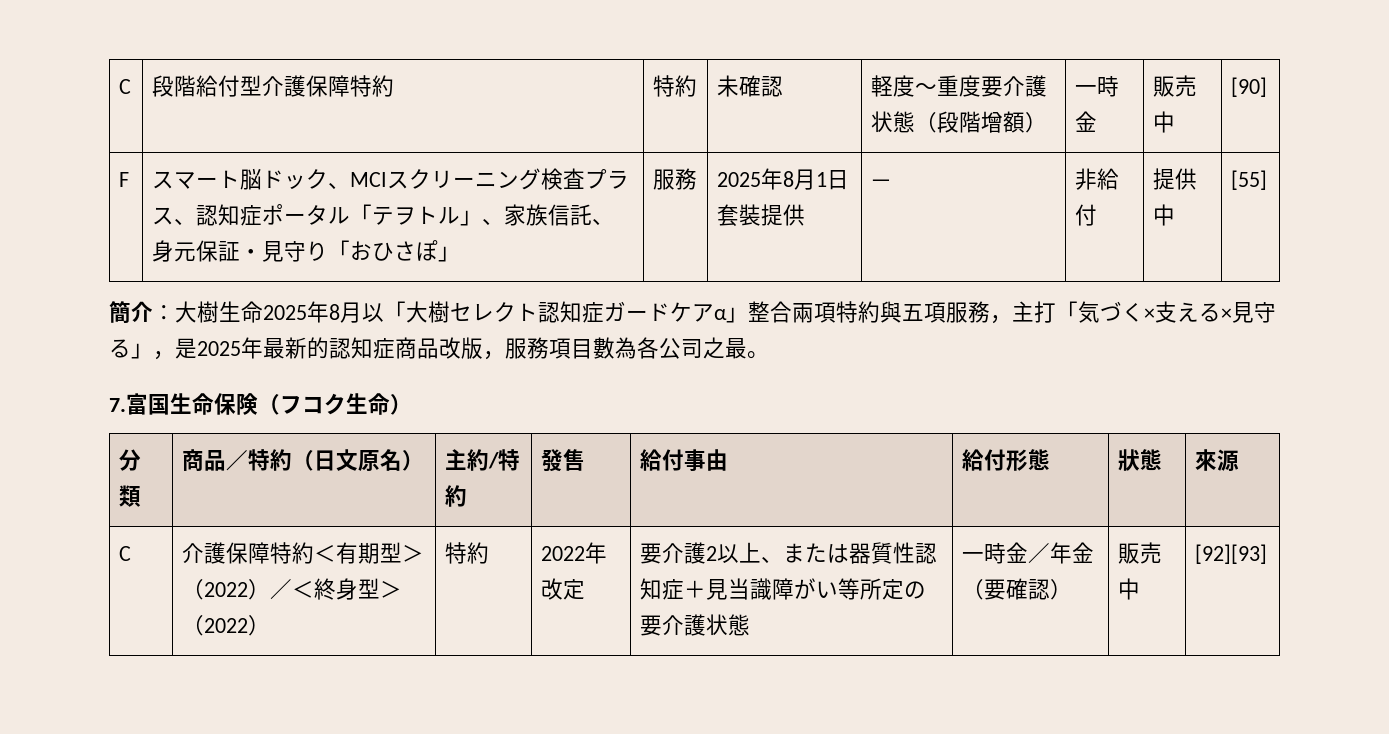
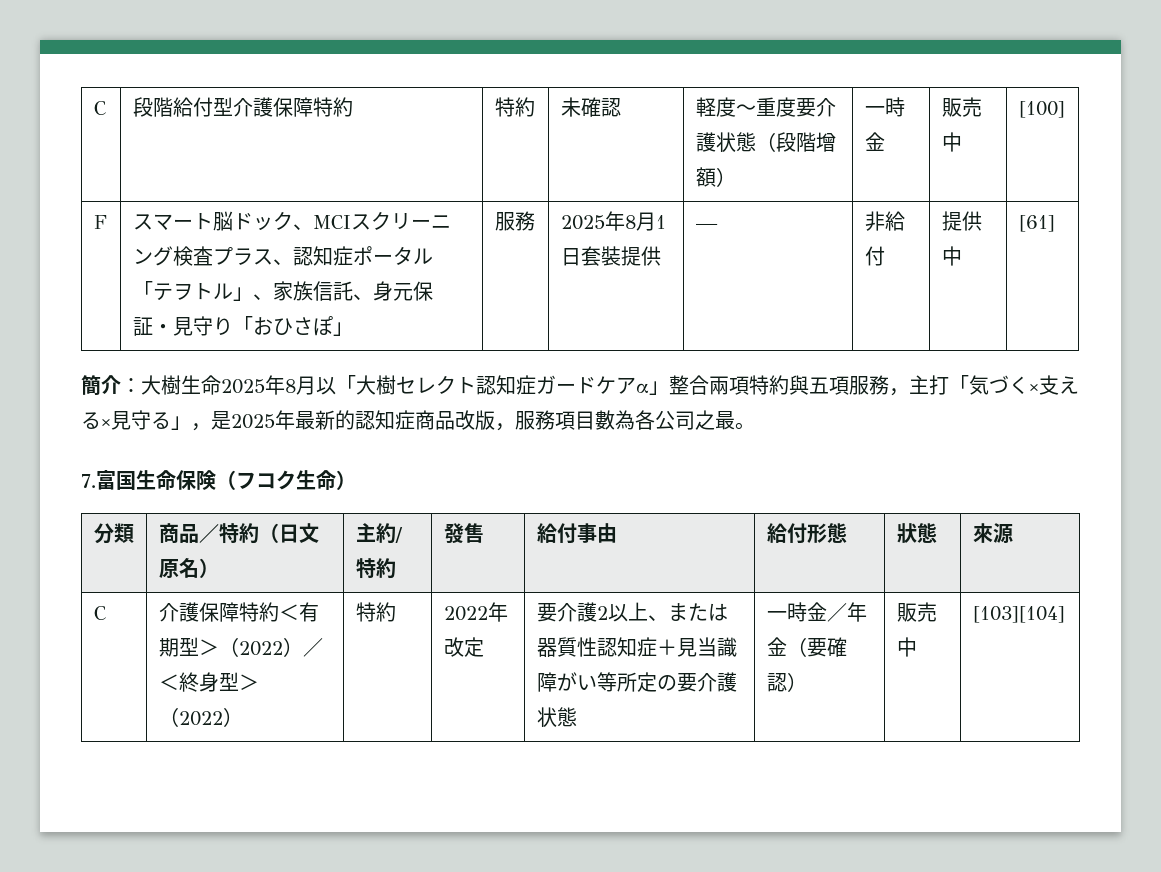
[1231,77,1268,97] [90] -> [1018,101,1065,118] [100]
[1231,170,1268,190] [55] -> [1018,215,1055,232] [61]
[1195,544,1268,564] [92][93] -> [972,606,1065,623] [103][104]

